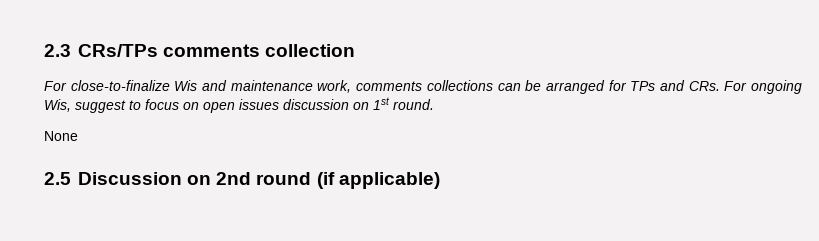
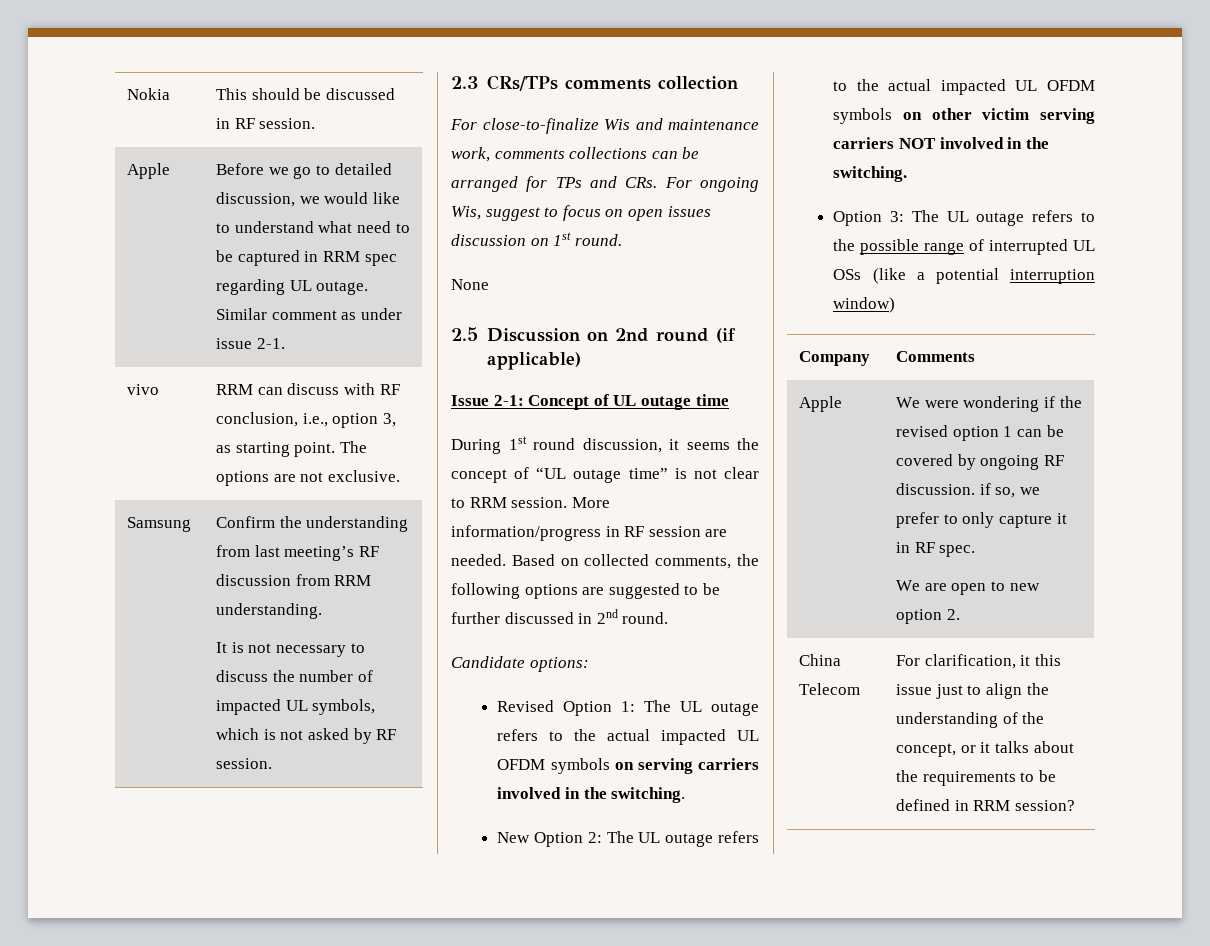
(44, 50) none -> [127,88,171,100] [216,88,396,100] [216,118,316,129] [127,163,171,179] [216,163,392,179] [216,192,401,207] [216,221,410,233] [216,250,397,266] [216,279,369,295] [216,308,403,320] [216,338,285,349] [127,384,160,395] [216,383,400,395] [216,412,397,428] [216,441,368,457] [216,470,401,486] [127,517,192,532] [216,516,409,532] [216,545,380,561] [216,574,372,586] [216,603,323,619] [216,642,365,657] [216,670,374,682] [216,699,376,715] [216,728,397,744] [216,758,273,769] Nokia | This should be discussed in RF session. // Apple | Before we go to detailed discussion, we would like to understand what need to be captured in RRM spec regarding UL outage. Similar comment as under issue 2-1. // vivo | RRM can discuss with RF conclusion, i.e., option 3, as starting point. The options are not exclusive. // Samsung | Confirm the understanding from last meeting’s RF discussion from RRM understanding. // It is not necessary to discuss the number of impacted UL symbols, which is not asked by RF session. //
(440, 180) none -> [451,394,729,410] [451,436,759,454] [451,467,759,483] [451,497,610,508] [451,525,728,541] [451,554,759,569] [451,583,720,599] [451,609,669,624] [451,656,589,672] [497,700,759,716] [497,729,759,745] [497,758,759,774] [497,787,686,803] [497,831,759,847] [833,79,1095,95] [833,108,1095,124] [833,137,1049,149] [833,166,908,182] [833,210,1095,226] [833,239,1095,255] [833,268,1095,284] [833,297,896,313] [799,351,871,366] [896,351,976,362] [799,396,843,412] [896,396,1082,412] [896,425,1064,441] [896,454,1065,470] [896,483,1041,498] [896,512,1067,528] [896,542,976,557] [896,580,1040,595] [896,609,960,624] [799,654,842,666] [799,683,861,695] [896,654,1062,669] [896,683,1049,699] [896,712,1045,728] [896,741,1074,757] [896,770,1057,786] [896,799,1076,811] // Issue 2-1: Concept of UL outage time // During 1st round discussion, it seems the concept of “UL outage time” is not clear to RRM session. More information/progress in RF session are needed. Based on collected comments, the following options are suggested to be further discussed in 2nd round. // Candidate options: // Revised Option 1: The UL outage refers to the actual impacted UL OFDM symbols on serving carriers involved in the switching. // New Option 2: The UL outage refers to the actual impacted UL OFDM symbols on other victim serving carriers NOT involved in the switching. // Option 3: The UL outage refers to the possible range of interrupted UL OSs (like a potential interruption window) // Company | Comments // Apple | We were wondering if the revised option 1 can be covered by ongoing RF discussion. if so, we prefer to only capture it in RF spec. // We are open to new option 2. // China Telecom | For clarification, it this issue just to align the understanding of the concept, or it talks about the requirements to be defined in RRM session?

